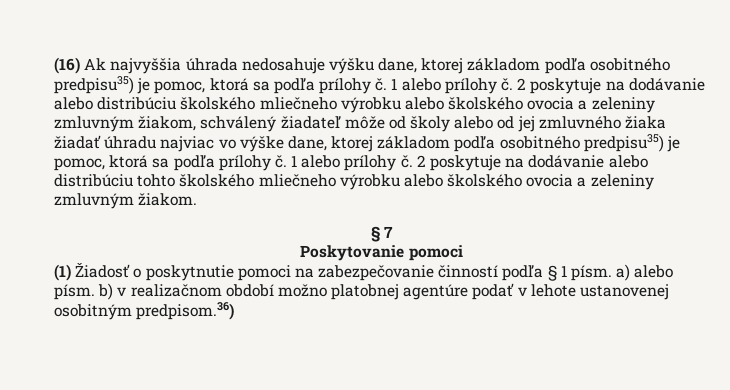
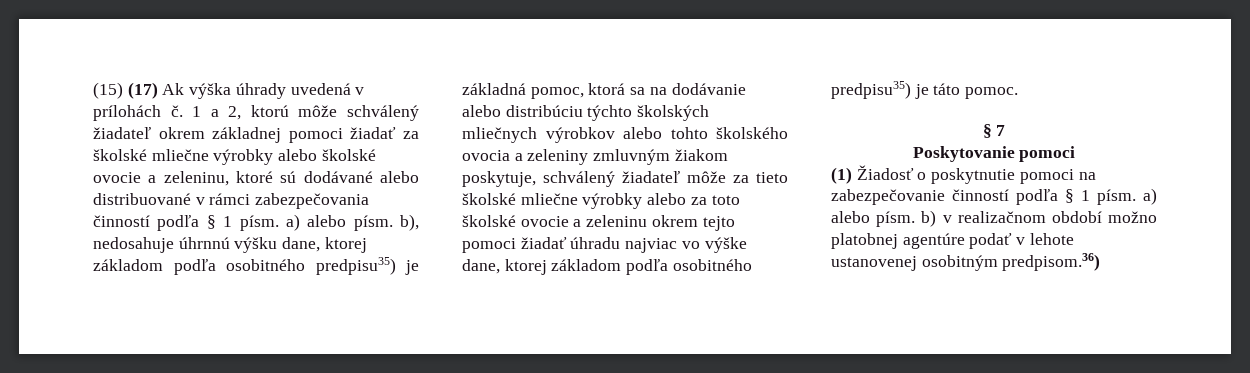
[54,57,325,74] (16) Ak najvyššia úhrada nedosahuje -> [93,82,365,99] [93,105,419,121] [93,127,419,143] [93,149,376,165] [93,171,419,186] [93,193,370,209] [93,214,419,231] [93,237,230,253] (15) (17) Ak výška úhrady uvedená v prílohách č. 1 a 2, ktorú môže schválený žiadateľ okrem základnej pomoci žiadať za školské mliečne výrobky alebo školské ovocie a zeleninu, ktoré sú dodávané alebo distribuované v rámci zabezpečovania činností podľa § 1 písm. a) alebo písm. b), nedosahuje úhrnnú
[154,78,705,94] [54,97,655,113] [54,116,197,132] pomoc, ktorá sa podľa prílohy č. 1 alebo prílohy č. 2 poskytuje na dodávanie alebo distribúciu školského mliečneho výrobku alebo školského ovocia a zeleniny zmluvným žiakom, -> [462,83,746,99] [462,105,710,121] [462,127,788,143] [462,149,728,165] [462,171,536,187] základná pomoc, ktorá sa na dodávanie alebo distribúciu týchto školských mliečnych výrobkov alebo tohto školského ovocia a zeleniny zmluvným žiakom poskytuje,
[388,116,667,132] od školy alebo od jej zmluvného žiaka -> [733,172,788,183] [462,193,740,209] [462,215,735,231] [462,238,516,253] za tieto školské mliečne výrobky alebo za toto školské ovocie a zeleninu okrem tejto pomoci
[54,155,648,171] [54,174,654,190] [54,193,198,209] pomoc, ktorá sa podľa prílohy č. 1 alebo prílohy č. 2 poskytuje na dodávanie alebo distribúciu tohto školského mliečneho výrobku alebo školského ovocia a zeleniny zmluvným žiakom. -> [933,83,1019,99] táto pomoc.

